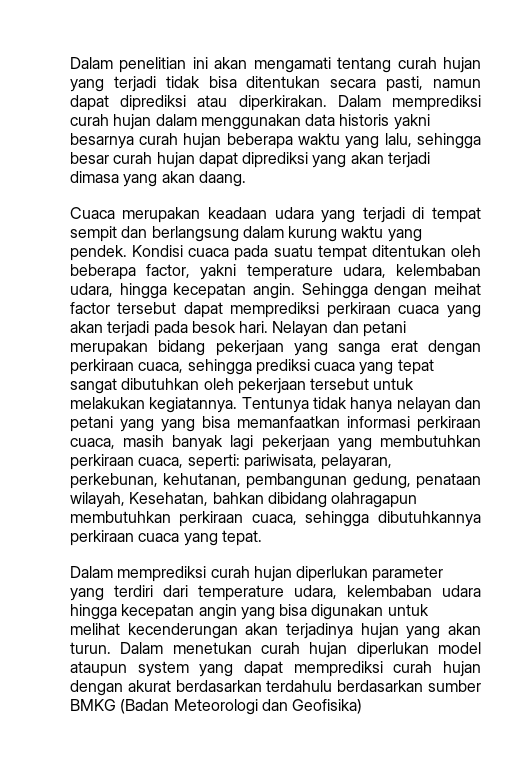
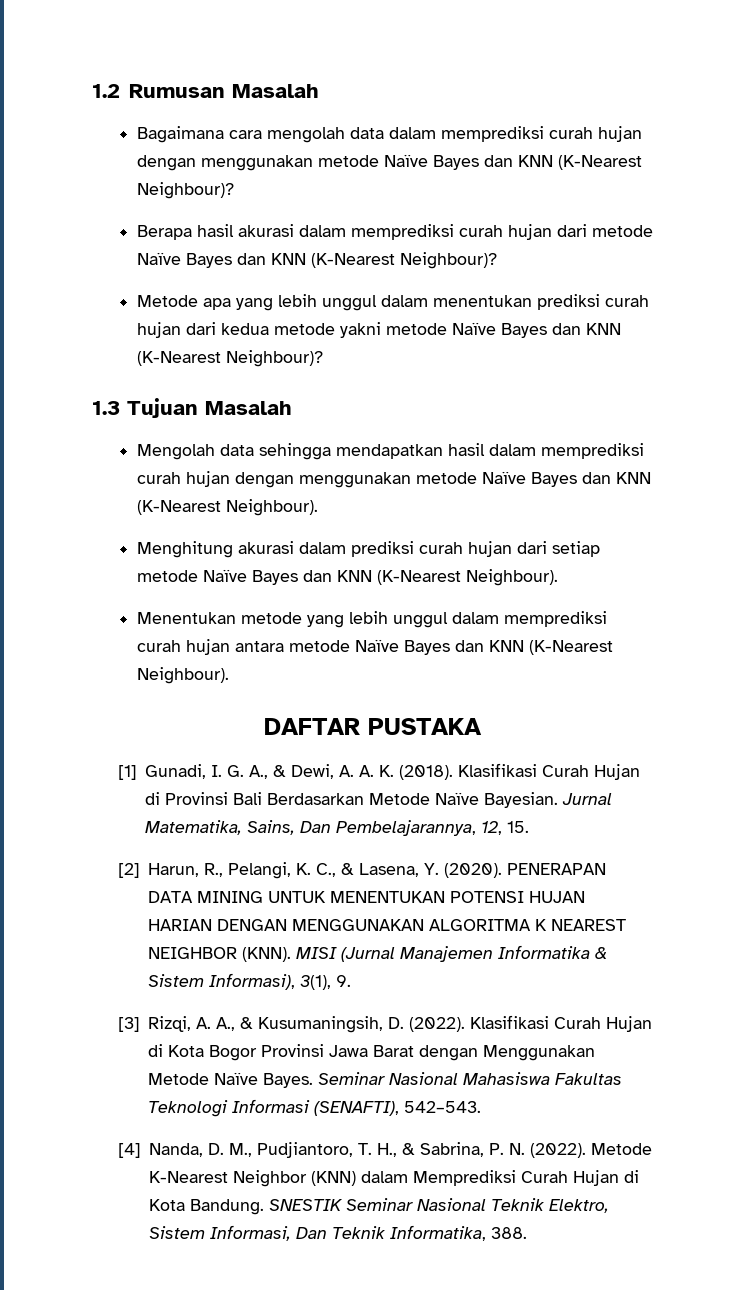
[69,57,481,73] [69,76,482,92] [69,95,481,111] [69,114,430,130] [69,133,481,149] [69,152,431,168] [69,171,246,187] [69,207,481,223] [69,226,422,242] [69,245,481,261] [69,264,481,280] [69,283,482,299] [69,302,481,318] [69,321,407,337] [69,340,481,356] [69,359,434,375] [69,378,415,394] [69,397,481,413] [69,416,481,432] [69,435,482,451] [69,454,393,470] [69,473,481,489] [69,492,418,508] [69,511,481,527] [69,530,262,546] [69,566,444,582] [69,585,481,601] [69,604,429,620] [69,623,482,639] [69,642,481,658] [69,661,481,677] [69,680,481,696] [69,699,363,715] Dalam penelitian ini akan mengamati tentang curah hujan yang terjadi tidak bisa ditentukan secara pasti, namun dapat diprediksi atau diperkirakan. Dalam memprediksi curah hujan dalam menggunakan data historis yakni besarnya curah hujan beberapa waktu yang lalu, sehingga besar curah hujan dapat diprediksi yang akan terjadi dimasa yang akan daang. // Cuaca merupakan keadaan udara yang terjadi di tempat sempit dan berlangsung dalam kurung waktu yang pendek. Kondisi cuaca pada suatu tempat ditentukan oleh beberapa factor, yakni temperature udara, kelembaban udara, hingga kecepatan angin. Sehingga dengan meihat factor tersebut dapat memprediksi perkiraan cuaca yang akan terjadi pada besok hari. Nelayan dan petani merupakan bidang pekerjaan yang sanga erat dengan perkiraan cuaca, sehingga prediksi cuaca yang tepat sangat dibutuhkan oleh pekerjaan tersebut untuk melakukan kegiatannya. Tentunya tidak hanya nelayan dan petani yang yang bisa memanfaatkan informasi perkiraan cuaca, masih banyak lagi pekerjaan yang membutuhkan perkiraan cuaca, seperti: pariwisata, pelayaran, perkebunan, kehutanan, pembangunan gedung, penataan wilayah, Kesehatan, bahkan dibidang olahragapun membutuhkan perkiraan cuaca, sehingga dibutuhkannya perkiraan cuaca yang tepat. // Dalam memprediksi curah hujan diperlukan parameter yang terdiri dari temperature udara, kelembaban udara hingga kecepatan angin yang bisa digunakan untuk melihat kecenderungan akan terjadinya hujan yang akan turun. Dalam menetukan curah hujan diperlukan model ataupun system yang dapat memprediksi curah hujan dengan akurat berdasarkan terdahulu berdasarkan sumber BMKG (Badan Meteorologi dan Geofisika) -> [92,84,319,98] [136,126,642,143] [136,154,642,171] [136,182,234,199] [136,224,653,240] [136,252,497,269] [136,294,649,311] [136,322,621,338] [136,350,323,367] [92,398,292,418] [136,443,644,460] [136,471,651,488] [136,499,318,516] [136,541,600,558] [136,569,558,586] [136,611,607,628] [136,639,613,655] [136,667,229,684] [264,718,482,735] [117,763,641,780] [145,792,613,808] [145,820,530,836] [117,862,607,879] [148,891,586,903] [148,919,627,931] [148,945,608,962] [148,973,352,990] [117,1015,653,1033] [148,1044,596,1061] [148,1072,623,1088] [148,1099,482,1117] [117,1142,653,1158] [149,1170,640,1187] [149,1198,610,1215] [149,1225,528,1241] 1.2 Rumusan Masalah // Bagaimana cara mengolah data dalam memprediksi curah hujan dengan menggunakan metode Naïve Bayes dan KNN (K-Nearest Neighbour)? // Berapa hasil akurasi dalam memprediksi curah hujan dari metode Naïve Bayes dan KNN (K-Nearest Neighbour)? // Metode apa yang lebih unggul dalam menentukan prediksi curah hujan dari kedua metode yakni metode Naïve Bayes dan KNN (K-Nearest Neighbour)? // 1.3 Tujuan Masalah // Mengolah data sehingga mendapatkan hasil dalam memprediksi curah hujan dengan menggunakan metode Naïve Bayes dan KNN (K-Nearest Neighbour). // Menghitung akurasi dalam prediksi curah hujan dari setiap metode Naïve Bayes dan KNN (K-Nearest Neighbour). // Menentukan metode yang lebih unggul dalam memprediksi curah hujan antara metode Naïve Bayes dan KNN (K-Nearest Neighbour). // DAFTAR PUSTAKA // [1] Gunadi, I. G. A., & Dewi, A. A. K. (2018). Klasifikasi Curah Hujan di Provinsi Bali Berdasarkan Metode Naïve Bayesian. Jurnal Matematika, Sains, Dan Pembelajarannya, 12, 15. // [2] Harun, R., Pelangi, K. C., & Lasena, Y. (2020). PENERAPAN DATA MINING UNTUK MENENTUKAN POTENSI HUJAN HARIAN DENGAN MENGGUNAKAN ALGORITMA K NEAREST NEIGHBOR (KNN). MISI (Jurnal Manajemen Informatika & Sistem Informasi), 3(1), 9. // [3] Rizqi, A. A., & Kusumaningsih, D. (2022). Klasifikasi Curah Hujan di Kota Bogor Provinsi Jawa Barat dengan Menggunakan Metode Naïve Bayes. Seminar Nasional Mahasiswa Fakultas Teknologi Informasi (SENAFTI), 542–543. // [4] Nanda, D. M., Pudjiantoro, T. H., & Sabrina, P. N. (2022). Metode K-Nearest Neighbor (KNN) dalam Memprediksi Curah Hujan di Kota Bandung. SNESTIK Seminar Nasional Teknik Elektro, Sistem Informasi, Dan Teknik Informatika, 388.

